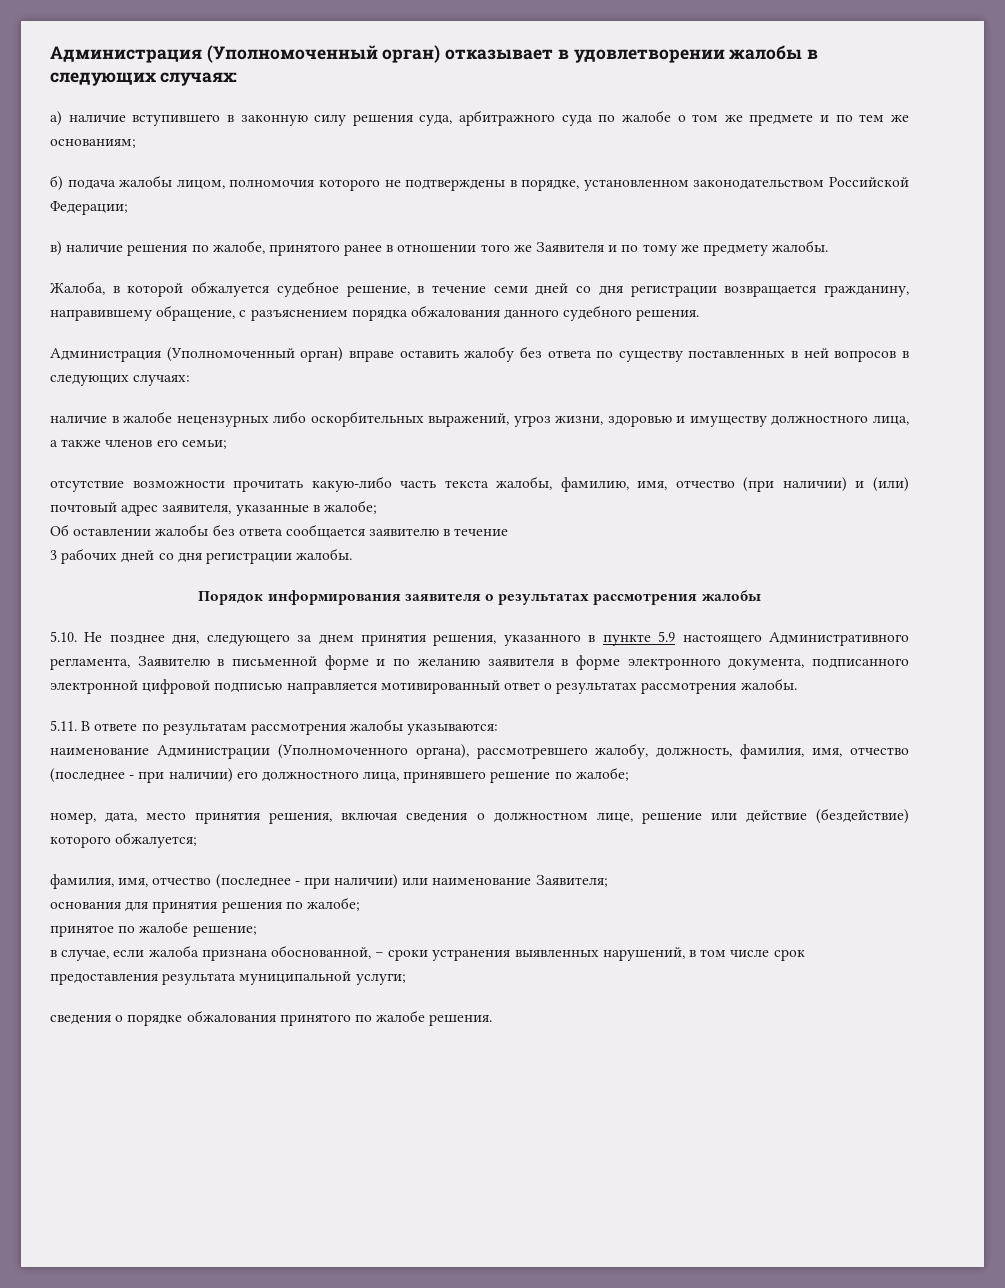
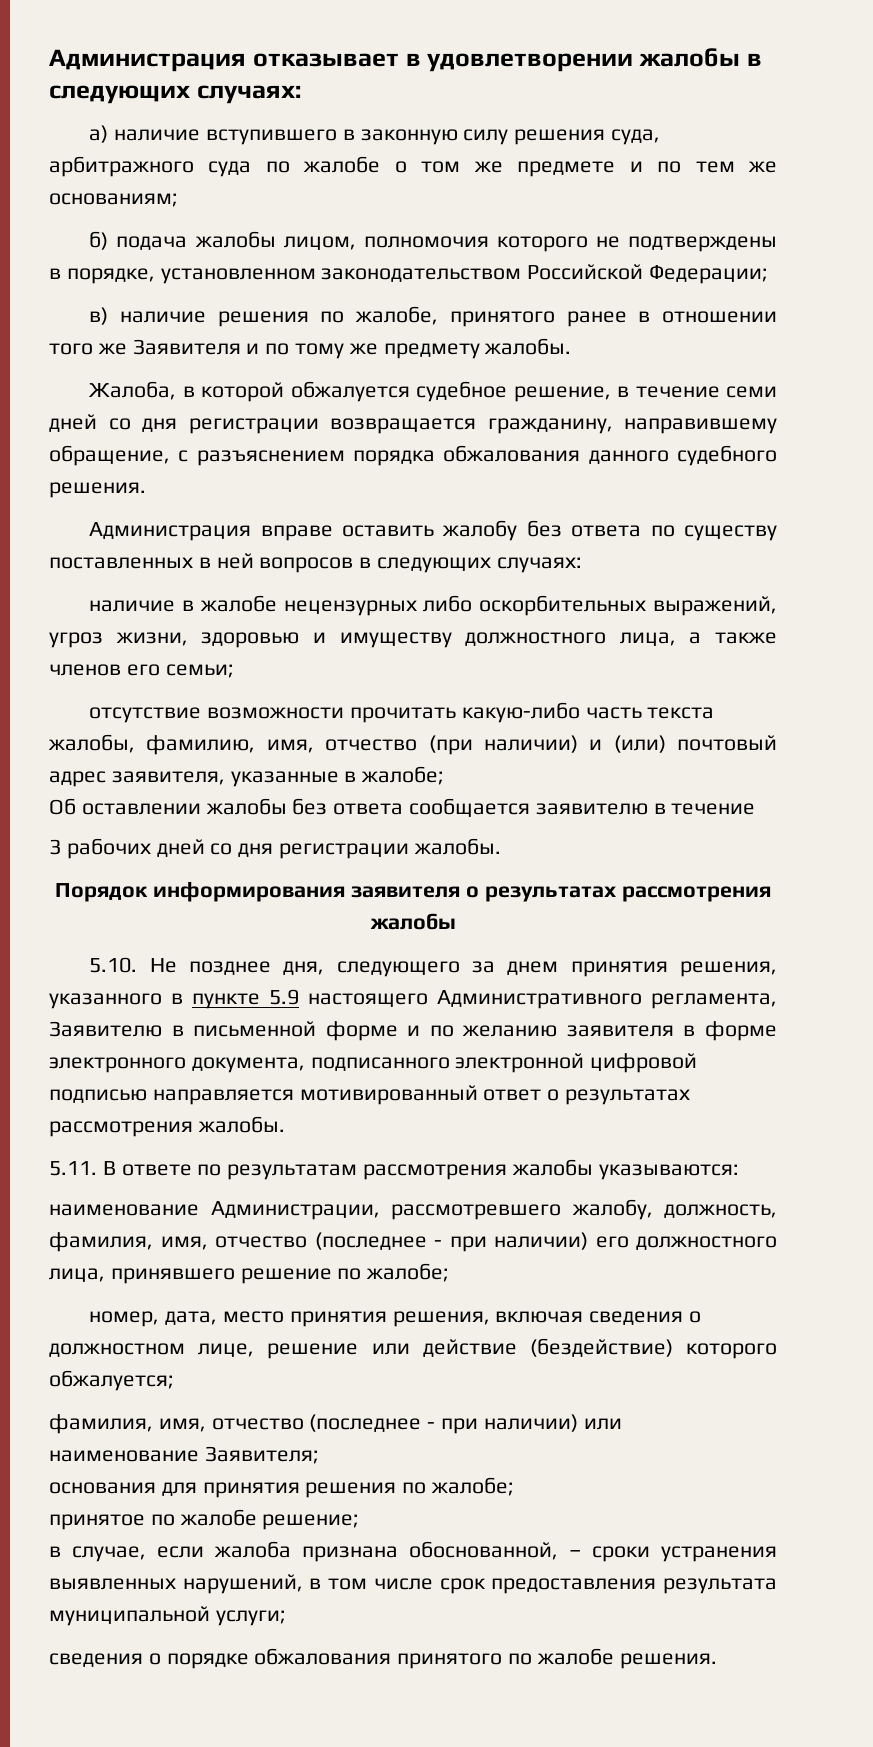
[50,45,441,63] Администрация (Уполномоченный орган) -> [49,49,246,72] Администрация
[166,347,344,362] (Уполномоченный орган) -> (252, 531) none
[156,744,469,759] Администрации (Уполномоченного органа), -> [210,1201,380,1220] Администрации,

